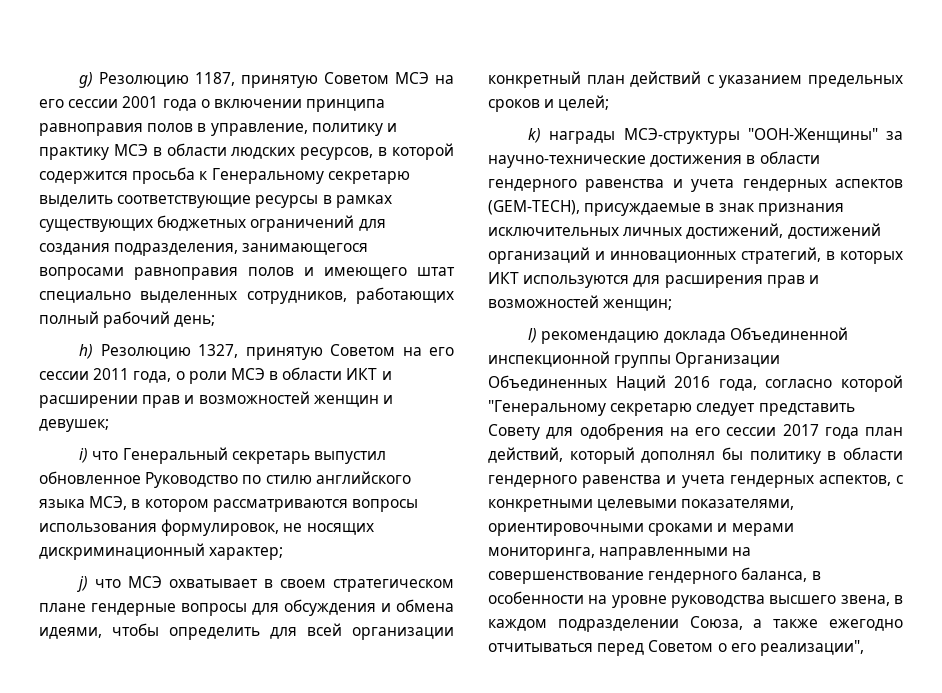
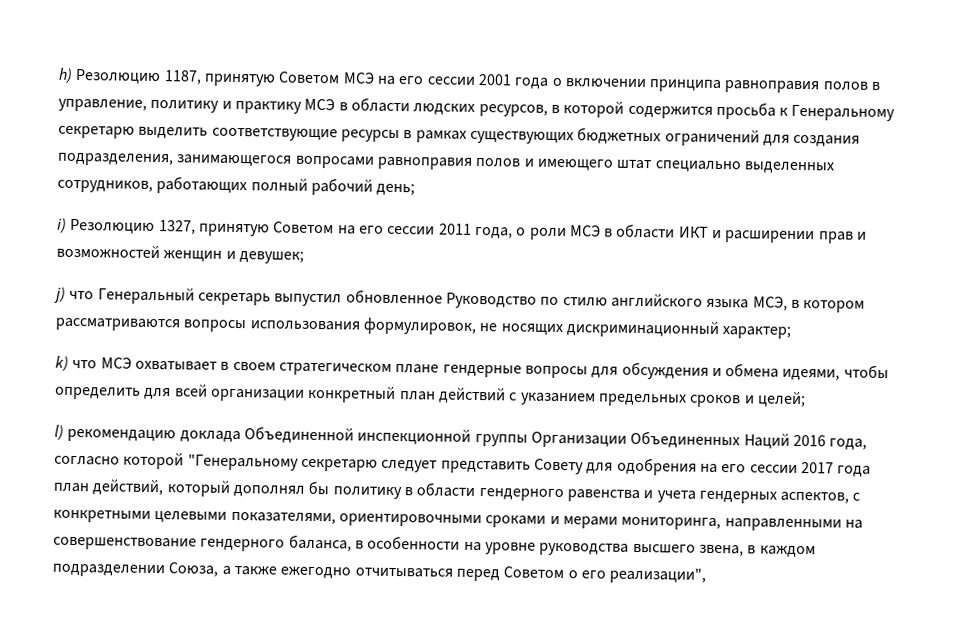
[79,72,94,88] g) -> [58,67,73,83] h)
[79,344,94,359] h) -> [57,217,67,233] i)
[79,448,89,463] i) -> [54,286,66,303] j)
[77,576,89,592] j) -> [55,355,69,371] k)
[528,128,903,144] [488,151,820,168] [488,179,903,192] [488,200,844,216] [488,223,881,239] [488,247,903,264] [488,272,819,288] [488,295,673,311] // k) награды МСЭ-структуры "ООН-Женщины" за научно-технические достижения в области гендерного равенства и учета гендерных аспектов (GEM-TECH), присуждаемые в знак признания исключительных личных достижений, достижений организаций и инновационных стратегий, в которых ИКТ используются для расширения прав и возможностей женщин; -> (806, 399) none

